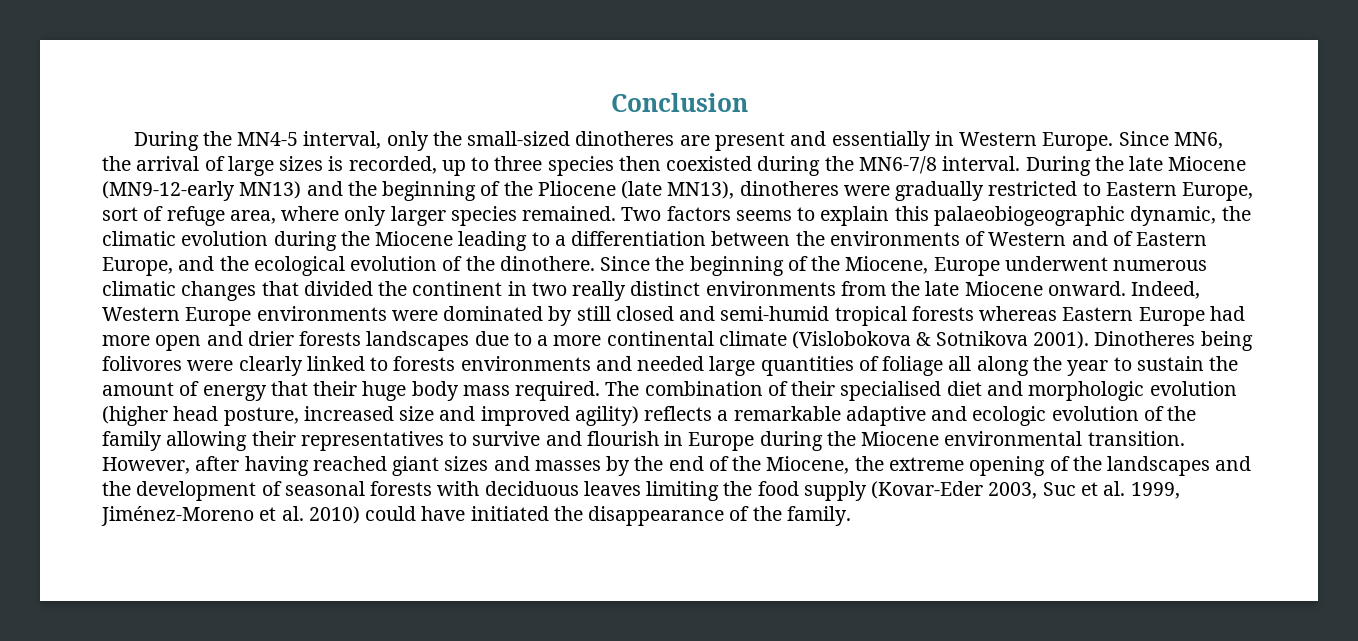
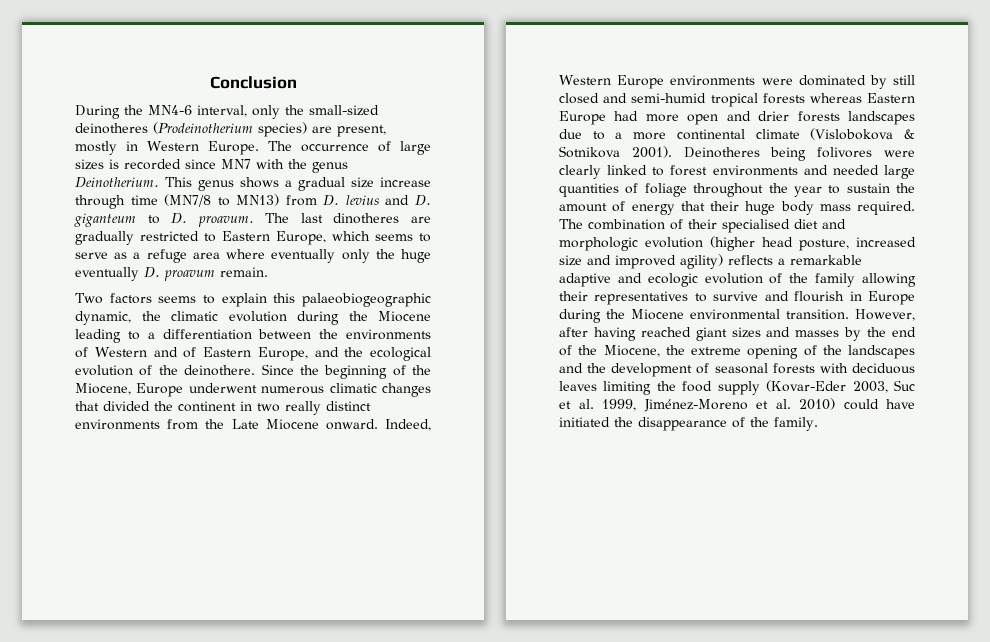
[237,132,299,146] MN4-5 -> [148,105,192,115] MN4-6
[575,131,1223,151] [102,156,1247,176] [102,181,890,201] dinotheres are present and essentially in Western Europe. Since MN6, the arrival of large sizes is recorded, up to three species then coexisted during the MN6-7/8 interval. During the late Miocene (MN9-12-early MN13) and the beginning of the Pliocene (late MN13), dinotheres were -> [75,122,386,137] [75,141,431,155] [75,159,348,173] [75,177,431,191] [75,194,431,209] [74,213,431,227] deinotheres (Prodeinotherium species) are present, mostly in Western Europe. The occurrence of large sizes is recorded since MN7 with the genus Deinotherium. This genus shows a gradual size increase through time (MN7/8 to MN13) from D. levius and D. giganteum to D. proavum. The last dinotheres are
[102,206,617,226] sort of refuge area, where only larger species remained. -> [332,231,431,242] [75,249,432,263] [75,267,268,281] which seems to serve as a refuge area where eventually only the huge eventually D. proavum remain. //
[499,256,595,271] dinothere. -> [184,365,256,376] deinothere.
[925,281,960,296] late -> [231,419,259,429] Late
[1094,331,1196,346] Dinotheres -> [683,147,760,158] Deinotheres
[393,356,456,371] forests -> [670,165,708,176] forest
[948,356,1029,376] all along -> [693,183,764,197] throughout

